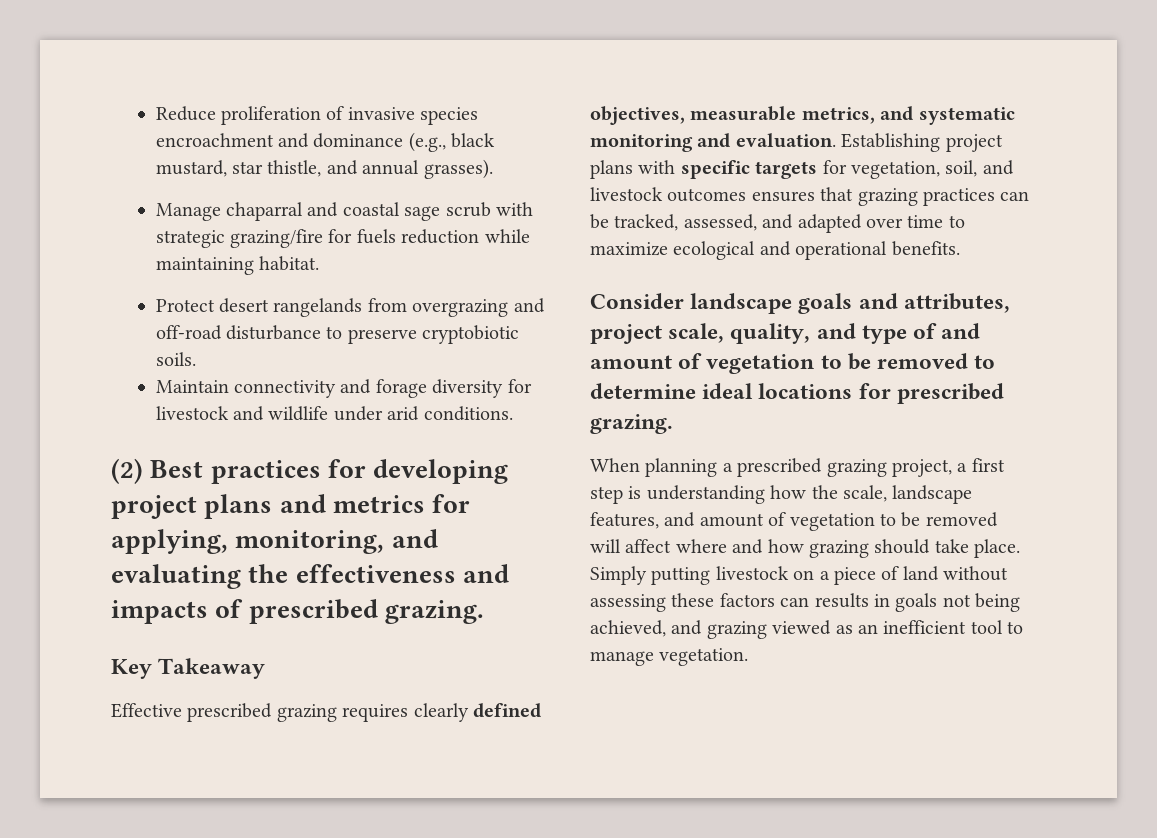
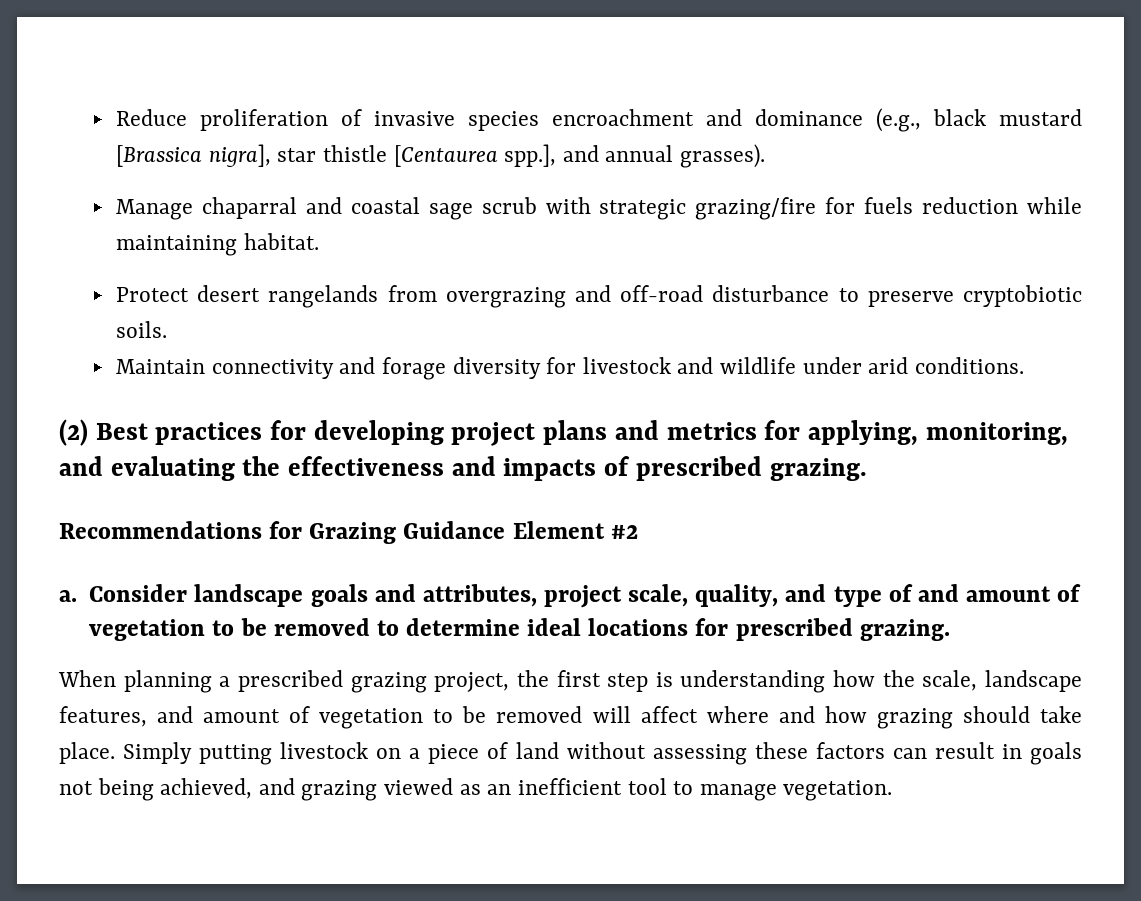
[155,160,322,177] mustard, star thistle, -> [999,109,1083,126] [116,144,557,167] mustard [Brassica nigra], star thistle [Centaurea spp.],
[111,658,266,679] [111,703,541,722] [590,106,1015,125] [590,133,1003,152] [590,160,1014,179] [590,187,1030,206] [590,214,965,233] [590,241,960,260] Key Takeaway // Effective prescribed grazing requires clearly defined objectives, measurable metrics, and systematic monitoring and evaluation. Establishing project plans with specific targets for vegetation, soil, and livestock outcomes ensures that grazing practices can be tracked, assessed, and adapted over time to maximize ecological and operational benefits. // -> [59,521,638,544] [59,590,77,602] Recommendations for Grazing Guidance Element #2 // a.
[957,463,968,472] a -> [516,670,549,687] the
[814,593,869,608] results -> [934,742,995,759] result

